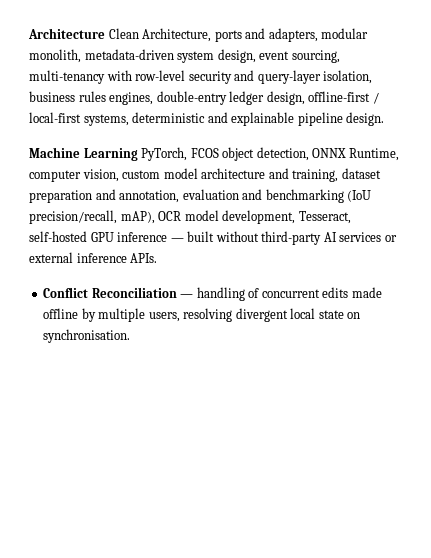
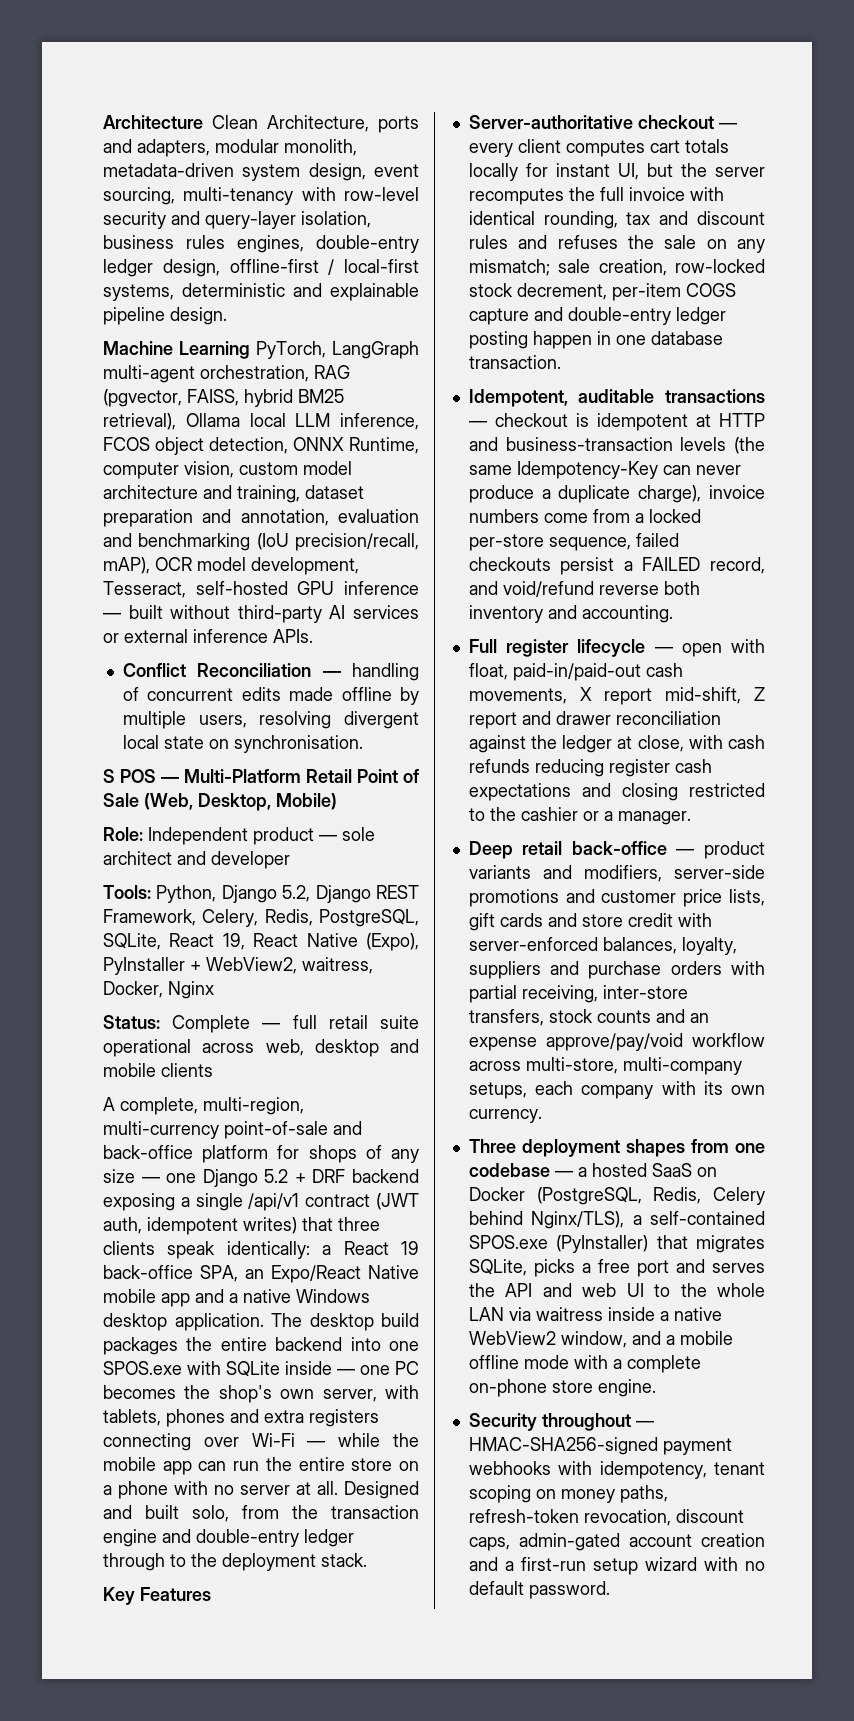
(188, 154) none -> [332,341,419,359] [103,365,350,383] [103,389,344,407] [103,413,419,430] LangGraph multi-agent orchestration, RAG (pgvector, FAISS, hybrid BM25 retrieval), Ollama local LLM inference,
(131, 336) none -> [103,769,419,783] [103,793,337,811] [103,827,375,845] [103,851,290,869] [103,885,419,903] [103,909,419,927] [103,933,419,951] [103,957,373,975] [103,981,214,999] [103,1015,419,1033] [103,1039,419,1057] [103,1063,213,1077] [103,1097,304,1115] [103,1121,362,1139] [103,1145,419,1163] [103,1169,420,1187] [103,1193,420,1211] [103,1217,380,1235] [103,1241,419,1259] [103,1265,419,1283] [103,1289,370,1307] [103,1313,419,1331] [103,1337,419,1355] [103,1361,419,1377] [103,1385,419,1403] [103,1409,379,1427] [103,1433,420,1451] [103,1457,420,1475] [103,1481,419,1499] [103,1505,419,1522] [103,1529,354,1547] [103,1553,367,1571] [103,1587,211,1605] [468,115,737,129] [468,139,729,157] [468,163,765,181] [468,187,724,205] [468,211,765,229] [468,235,765,253] [468,259,765,276] [468,283,736,301] [468,307,726,325] [468,331,723,349] [468,355,561,369] [468,389,765,407] [468,413,765,431] [468,437,765,454] [468,461,741,479] [468,485,765,503] [468,509,701,523] [468,533,679,551] [468,557,765,575] [468,581,700,597] [468,605,673,623] [468,639,765,657] [468,663,683,681] [468,687,765,705] [468,711,721,729] [468,735,765,753] [468,759,712,777] [468,783,765,801] [468,807,691,825] [468,841,765,859] [468,865,765,882] [468,889,765,907] [468,913,712,931] [468,937,737,955] [468,961,765,979] [468,985,688,1003] [468,1009,709,1026] [468,1033,765,1051] [468,1057,742,1075] [468,1081,765,1099] [468,1109,542,1123] [468,1139,765,1157] [468,1163,717,1177] [468,1187,765,1205] [468,1211,765,1229] [468,1235,765,1253] [468,1259,765,1277] [468,1283,765,1297] [468,1307,722,1321] [468,1331,733,1348] [468,1355,701,1373] [468,1379,656,1397] [468,1413,654,1431] [468,1437,732,1455] [468,1461,765,1479] [468,1485,668,1503] [468,1509,744,1526] [468,1533,765,1551] [468,1557,765,1575] [468,1581,610,1599] // S POS — Multi-Platform Retail Point of Sale (Web, Desktop, Mobile) // Role: Independent product — sole architect and developer // Tools: Python, Django 5.2, Django REST Framework, Celery, Redis, PostgreSQL, SQLite, React 19, React Native (Expo), PyInstaller + WebView2, waitress, Docker, Nginx // Status: Complete — full retail suite operational across web, desktop and mobile clients // A complete, multi-region, multi-currency point-of-sale and back-office platform for shops of any size — one Django 5.2 + DRF backend exposing a single /api/v1 contract (JWT auth, idempotent writes) that three clients speak identically: a React 19 back-office SPA, an Expo/React Native mobile app and a native Windows desktop application. The desktop build packages the entire backend into one SPOS.exe with SQLite inside — one PC becomes the shop's own server, with tablets, phones and extra registers connecting over Wi-Fi — while the mobile app can run the entire store on a phone with no server at all. Designed and built solo, from the transaction engine and double-entry ledger through to the deployment stack. // Key Features // Server-authoritative checkout — every client computes cart totals locally for instant UI, but the server recomputes the full invoice with identical rounding, tax and discount rules and refuses the sale on any mismatch; sale creation, row-locked stock decrement, per-item COGS capture and double-entry ledger posting happen in one database transaction. // Idempotent, auditable transactions — checkout is idempotent at HTTP and business-transaction levels (the same Idempotency-Key can never produce a duplicate charge), invoice numbers come from a locked per-store sequence, failed checkouts persist a FAILED record, and void/refund reverse both inventory and accounting. // Full register lifecycle — open with float, paid-in/paid-out cash movements, X report mid-shift, Z report and drawer reconciliation against the ledger at close, with cash refunds reducing register cash expectations and closing restricted to the cashier or a manager. // Deep retail back-office — product variants and modifiers, server-side promotions and customer price lists, gift cards and store credit with server-enforced balances, loyalty, suppliers and purchase orders with partial receiving, inter-store transfers, stock counts and an expense approve/pay/void workflow across multi-store, multi-company setups, each company with its own currency. // Three deployment shapes from one codebase — a hosted SaaS on Docker (PostgreSQL, Redis, Celery behind Nginx/TLS), a self-contained SPOS.exe (PyInstaller) that migrates SQLite, picks a free port and serves the API and web UI to the whole LAN via waitress inside a native WebView2 window, and a mobile offline mode with a complete on-phone store engine. // Security throughout — HMAC-SHA256-signed payment webhooks with idempotency, tenant scoping on money paths, refresh-token revocation, discount caps, admin-gated account creation and a first-run setup wizard with no default password.

